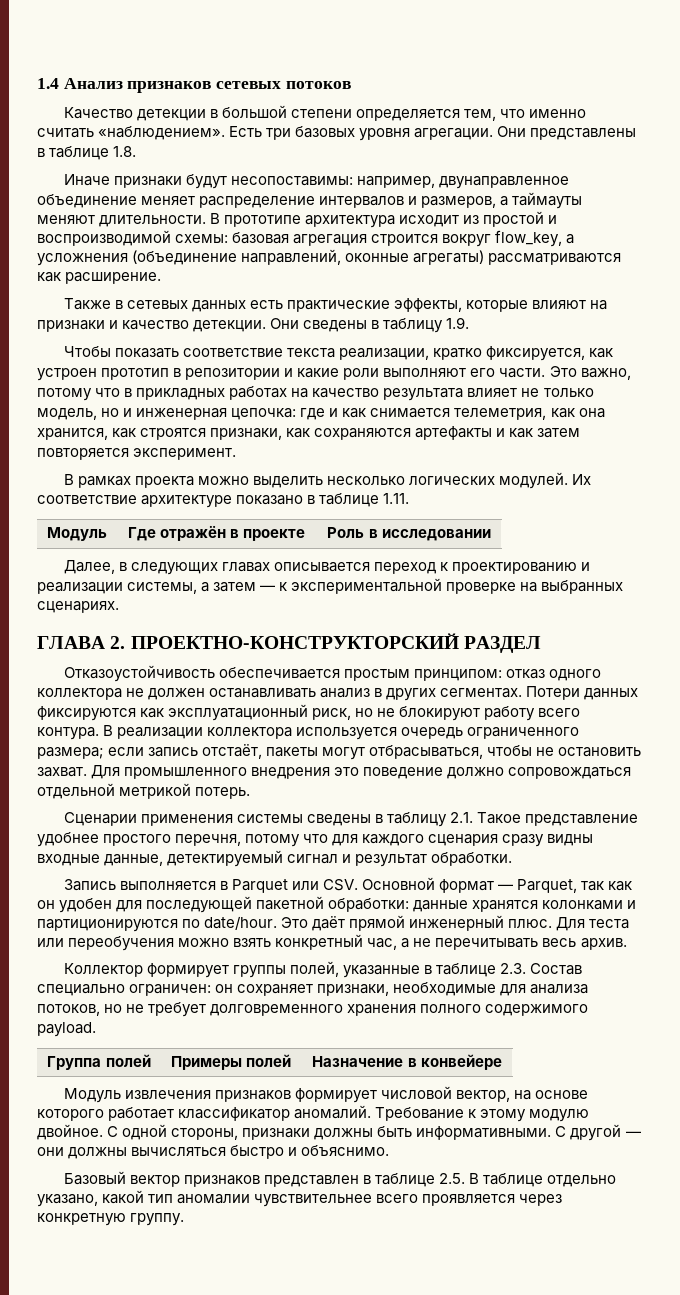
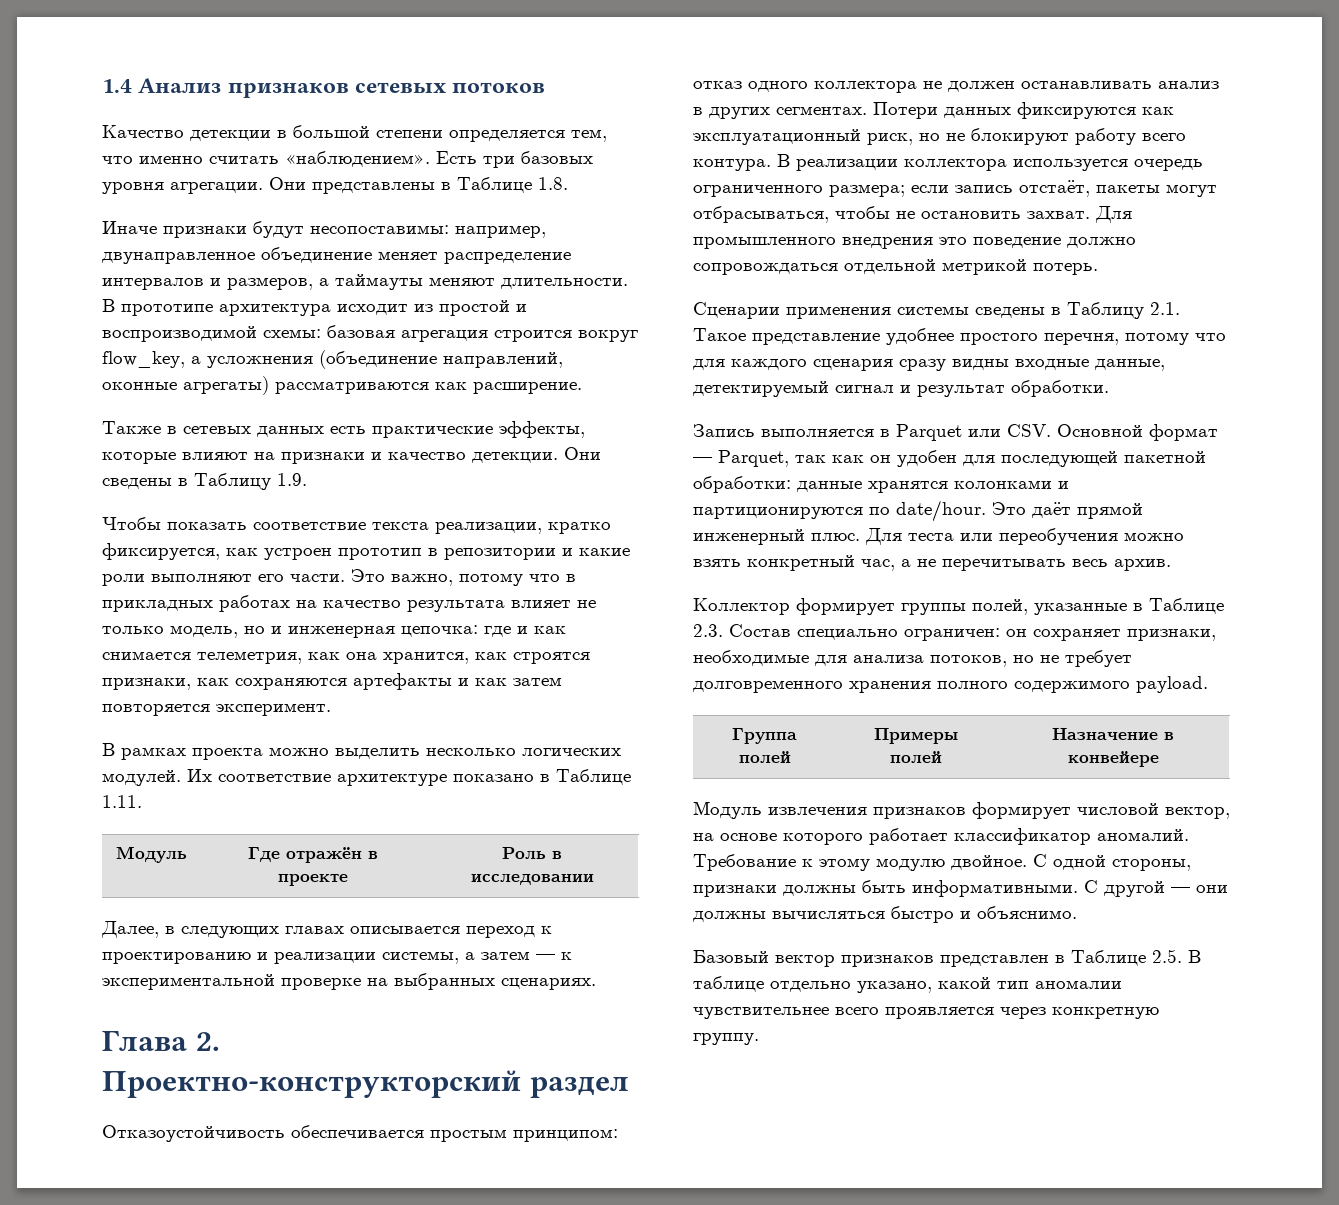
[49,146,110,160] таблице -> [457,177,532,193] Таблице
[383,318,444,333] таблицу -> [194,473,271,490] Таблицу
[319,493,380,507] таблице -> [556,769,631,785] Таблице
[37,633,541,653] ГЛАВА 2. ПРОЕКТНО-КОНСТРУКТОРСКИЙ РАЗДЕЛ -> [102,1030,220,1051] [102,1070,629,1098] Глава 2. Проектно-конструкторский раздел
[386,812,447,827] таблицу -> [1067,302,1144,319] Таблицу
[435,963,496,977] таблице -> [1149,598,1224,614] Таблице
[374,1173,435,1187] таблице -> [1071,950,1146,966] Таблице

